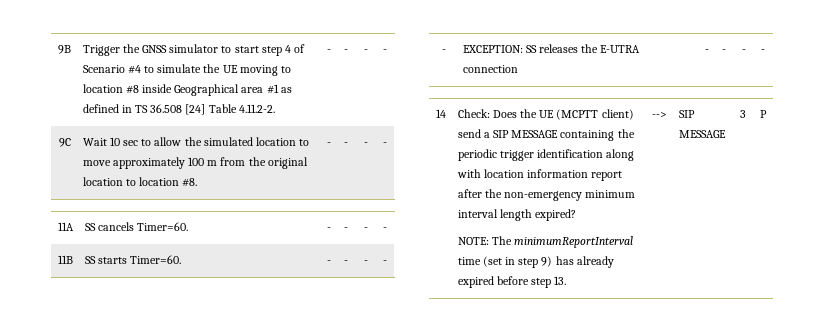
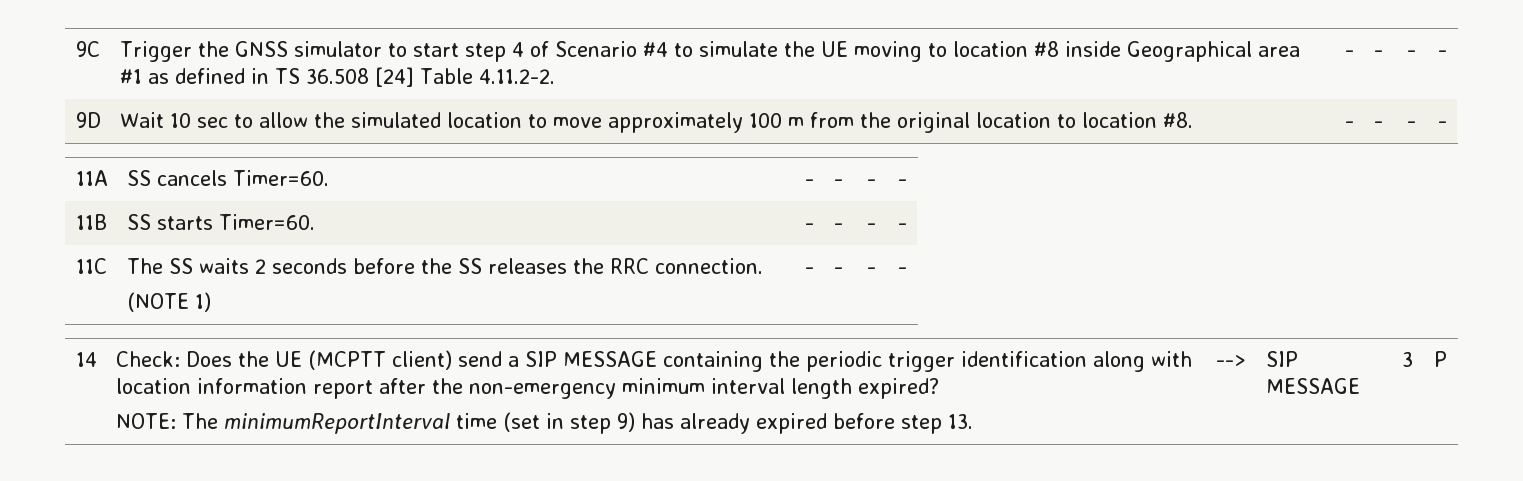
[58,45,71,54] 9B -> [76,41,100,57] 9C
[58,138,71,147] 9C -> [75,112,101,128] 9D
[441,49,446,53] [463,44,641,53] [463,65,519,73] - | EXCEPTION: SS releases the E-UTRA connection -> [76,258,107,274] [126,258,763,274] [126,292,211,312] 11C | The SS waits 2 seconds before the SS releases the RRC connection. // (NOTE 1)

